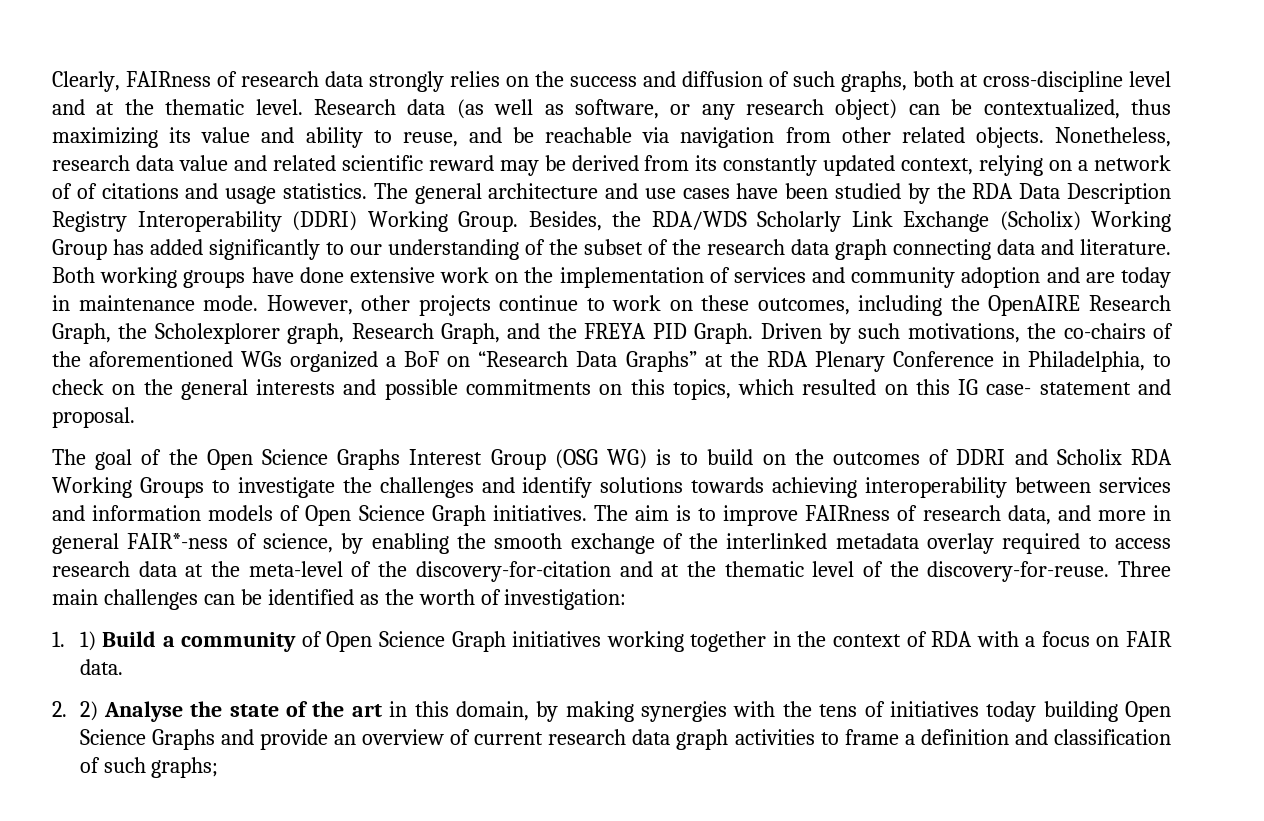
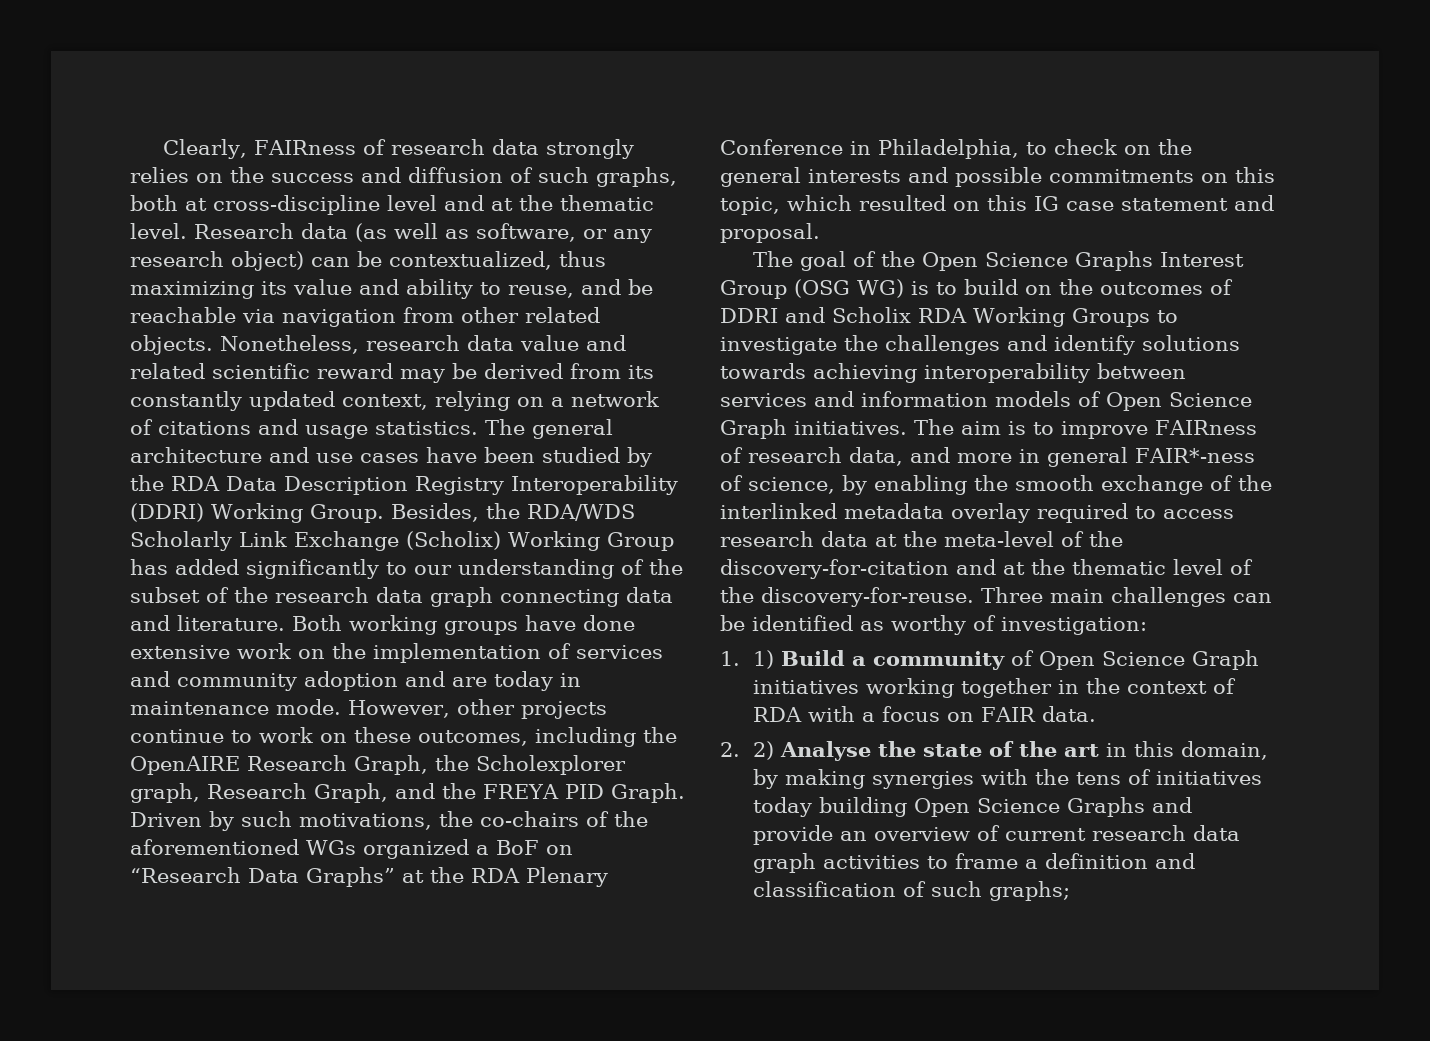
[76,183,97,199] of -> (153, 427) none
[672,379,731,400] topics, -> [720,197,780,215] topic,
[986,384,1032,395] case- -> [1066,201,1114,211] case
[384,589,475,605] the worth -> [891,615,966,635] worthy

